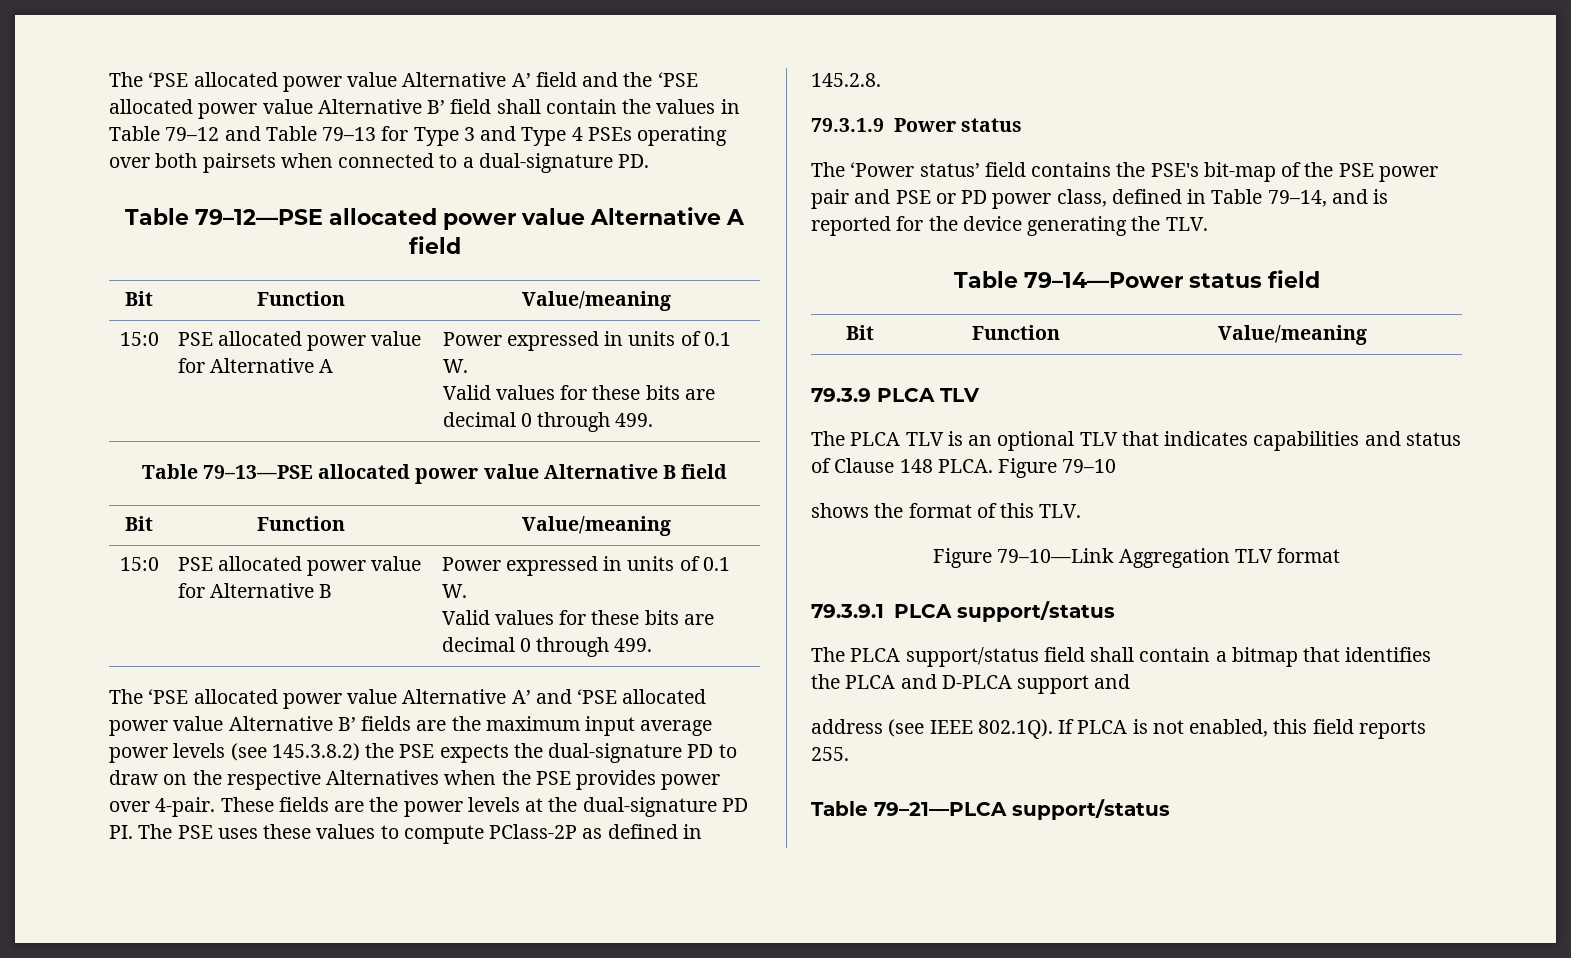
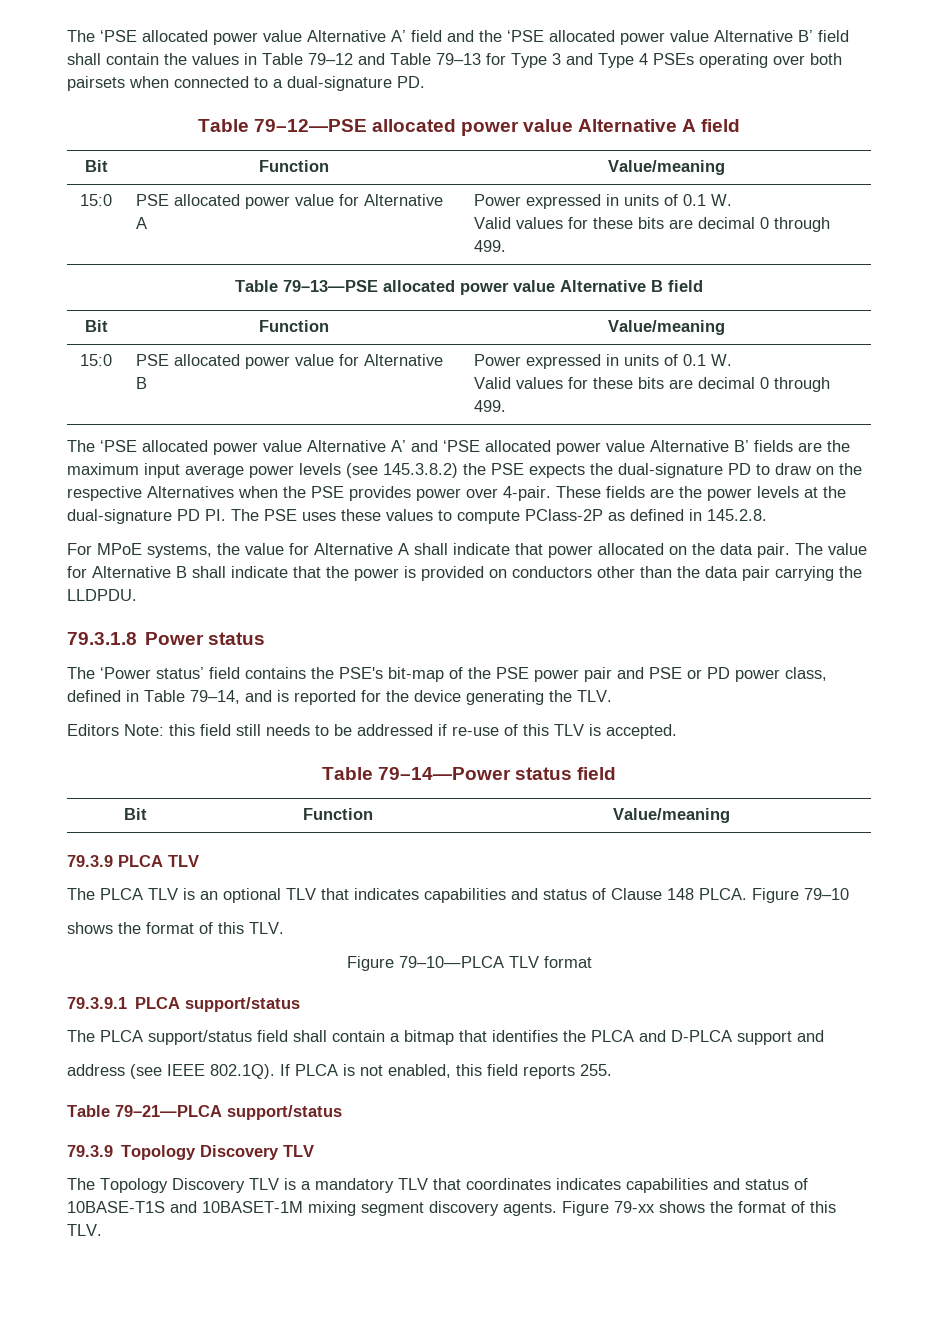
[811,118,884,132] 79.3.1.9 -> [67,543,867,558] [67,566,862,581] [67,589,137,601] [67,632,137,645] For MPoE systems, the value for Alternative A shall indicate that power allocated on the data pair. The value for Alternative B shall indicate that the power is provided on conductors other than the data pair carrying the LLDPDU. // 79.3.1.8
(1208, 224) none -> [67,724,677,739] // Editors Note: this field still needs to be addressed if re-use of this TLV is accepted.
[997,548,1230,568] 79–10—Link Aggregation -> [398,956,504,968] 79–10—PLCA
(1170, 809) none -> [67,1145,315,1160] [67,1178,808,1193] [67,1201,836,1216] [67,1224,102,1236] // 79.3.9 Topology Discovery TLV // The Topology Discovery TLV is a mandatory TLV that coordinates indicates capabilities and status of 10BASE-T1S and 10BASET-1M mixing segment discovery agents. Figure 79-xx shows the format of this TLV.

